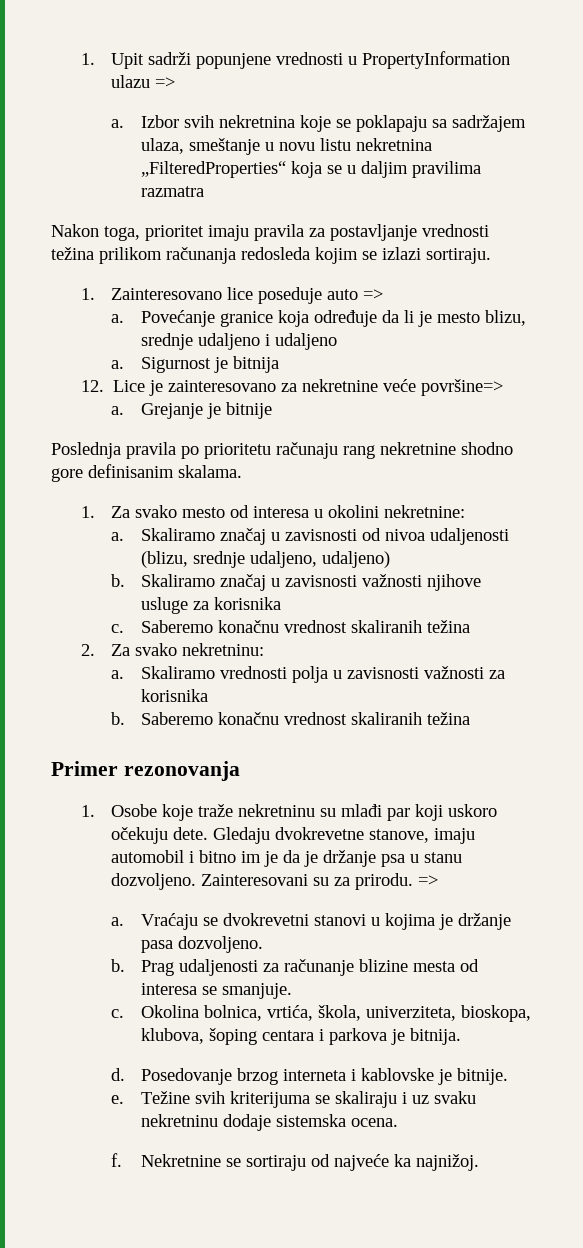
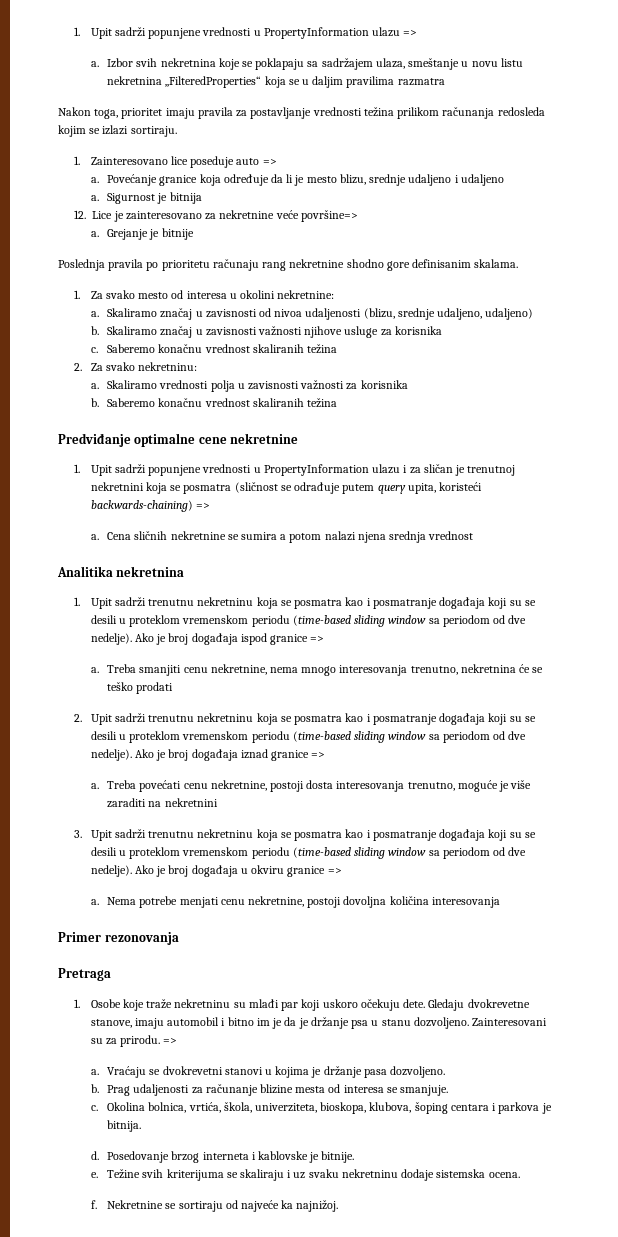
(471, 718) none -> [58,433,299,447] [74,464,516,476] [90,482,483,494] [90,500,210,512] [90,531,474,543] [57,566,185,577] [74,597,536,609] [90,615,527,627] [90,633,325,645] [90,664,544,676] [107,682,174,694] [74,713,536,725] [90,731,527,743] [90,749,326,761] [90,780,532,792] [107,798,218,808] [74,829,536,841] [90,847,527,859] [90,865,342,877] [90,896,500,908] // Predviđanje optimalne cene nekretnine // 1. Upit sadrži popunjene vrednosti u PropertyInformation ulazu i za sličan je trenutnoj nekretnini koja se posmatra (sličnost se odrađuje putem query upita, koristeći backwards-chaining) => // a. Cena sličnih nekretnine se sumira a potom nalazi njena srednja vrednost // Analitika nekretnina // 1. Upit sadrži trenutnu nekretninu koja se posmatra kao i posmatranje događaja koji su se desili u proteklom vremenskom periodu (time-based sliding window sa periodom od dve nedelje). Ako je broj događaja ispod granice => // a. Treba smanjiti cenu nekretnine, nema mnogo interesovanja trenutno, nekretnina će se teško prodati // 2. Upit sadrži trenutnu nekretninu koja se posmatra kao i posmatranje događaja koji su se desili u proteklom vremenskom periodu (time-based sliding window sa periodom od dve nedelje). Ako je broj događaja iznad granice => // a. Treba povećati cenu nekretnine, postoji dosta interesovanja trenutno, moguće je više zaraditi na nekretnini // 3. Upit sadrži trenutnu nekretninu koja se posmatra kao i posmatranje događaja koji su se desili u proteklom vremenskom periodu (time-based sliding window sa periodom od dve nedelje). Ako je broj događaja u okviru granice => // a. Nema potrebe menjati cenu nekretnine, postoji dovoljna količina interesovanja
(240, 771) none -> [58,968,111,981] // Pretraga

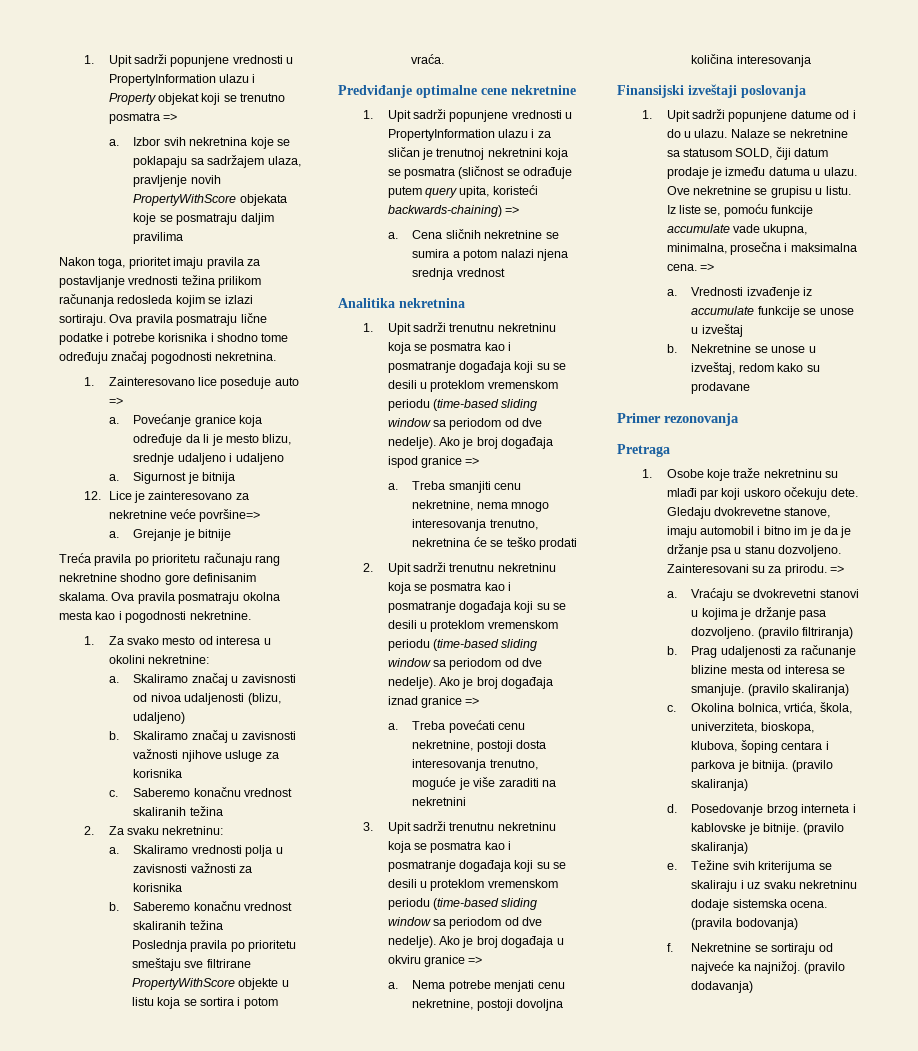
[74,27,401,39] 1. Upit sadrži popunjene vrednosti u PropertyInformation ulazu -> [83,54,294,67] [108,74,256,86] [108,93,286,105] [108,112,160,124] 1. Upit sadrži popunjene vrednosti u PropertyInformation ulazu i Property objekat koji se trenutno posmatra
[408,58,523,70] [107,76,310,88] smeštanje u novu listu nekretnina „FilteredProperties“ koja se u -> [133,175,221,187] [133,194,287,206] [133,213,238,225] pravljenje novih PropertyWithScore objekata koje se posmatraju
[397,78,445,86] razmatra -> (184, 238) none
(177, 131) none -> [109,313,267,326] [59,333,289,345] [59,351,277,364] Ova pravila posmatraju lične podatke i potrebe korisnika i shodno tome određuju značaj pogodnosti nekretnina.
[58,259,105,271] Poslednja -> [59,553,91,563] Treća
(519, 263) none -> [111,592,280,604] [59,611,251,623] Ova pravila posmatraju okolna mesta kao i pogodnosti nekretnine.
[397,308,483,320] srednje udaljeno, -> (281, 699) none
[105,362,135,371] svako -> [127,826,160,835] svaku
(338, 403) none -> [131,940,297,952] [131,958,251,971] [131,978,289,990] [131,997,278,1009] [410,54,444,64] // Poslednja pravila po prioritetu smeštaju sve filtrirane PropertyWithScore objekte u listu koja se sortira i potom vraća.
(500, 902) none -> [617,84,806,98] [641,109,856,122] [666,129,848,138] [666,147,829,160] [666,167,857,179] [666,186,851,198] [666,204,814,217] [666,224,808,236] [666,242,857,255] [666,263,715,271] [666,287,813,299] [691,306,854,318] [691,324,743,337] [666,344,816,353] [691,362,820,375] [691,382,751,394] // Finansijski izveštaji poslovanja // 1. Upit sadrži popunjene datume od i do u ulazu. Nalaze se nekretnine sa statusom SOLD, čiji datum prodaje je između datuma u ulazu. Ove nekretnine se grupisu u listu. Iz liste se, pomoću funkcije accumulate vade ukupna, minimalna, prosečna i maksimalna cena. => // a. Vrednosti izvađenje iz accumulate funkcije se unose u izveštaj // b. Nekretnine se unose u izveštaj, redom kako su prodavane
(446, 1072) none -> [757,627,854,639] (pravilo filtriranja)
(449, 1090) none -> [747,684,850,696] (pravilo skaliranja)
(142, 1126) none -> [791,760,833,772] [691,779,749,791] (pravilo skaliranja)
(355, 1157) none -> [802,823,844,835] [691,842,749,854] (pravilo skaliranja)
(520, 1175) none -> [691,918,798,930] (pravila bodovanja)
(339, 1206) none -> [803,962,845,974] [691,981,754,993] (pravilo dodavanja)

